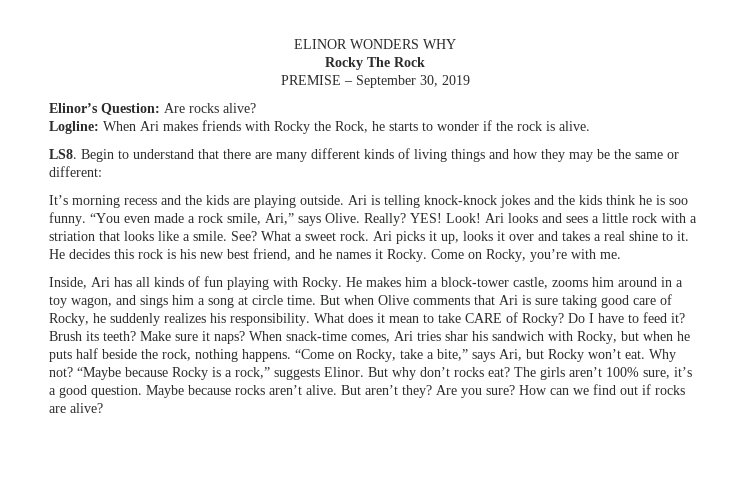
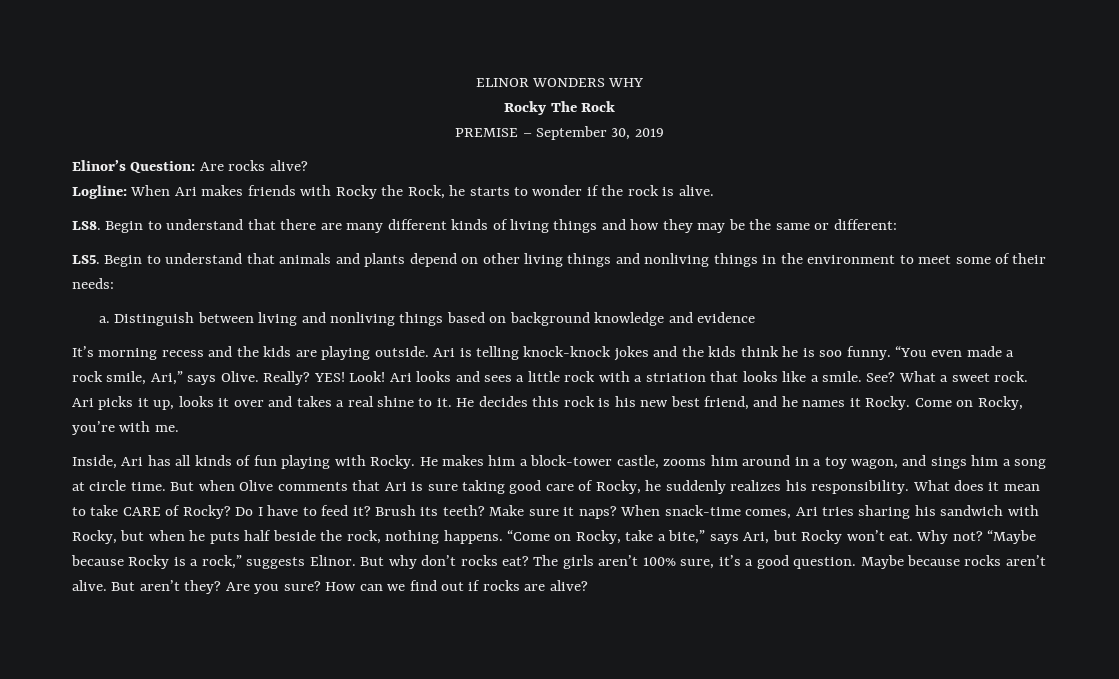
(102, 171) none -> [72,253,1047,267] [72,278,114,289] [98,312,756,326] // LS5. Begin to understand that animals and plants depend on other living things and nonliving things in the environment to meet some of their needs: // a. Distinguish between living and nonliving things based on background knowledge and evidence
[445,331,468,341] shar -> [858,505,911,519] sharing

